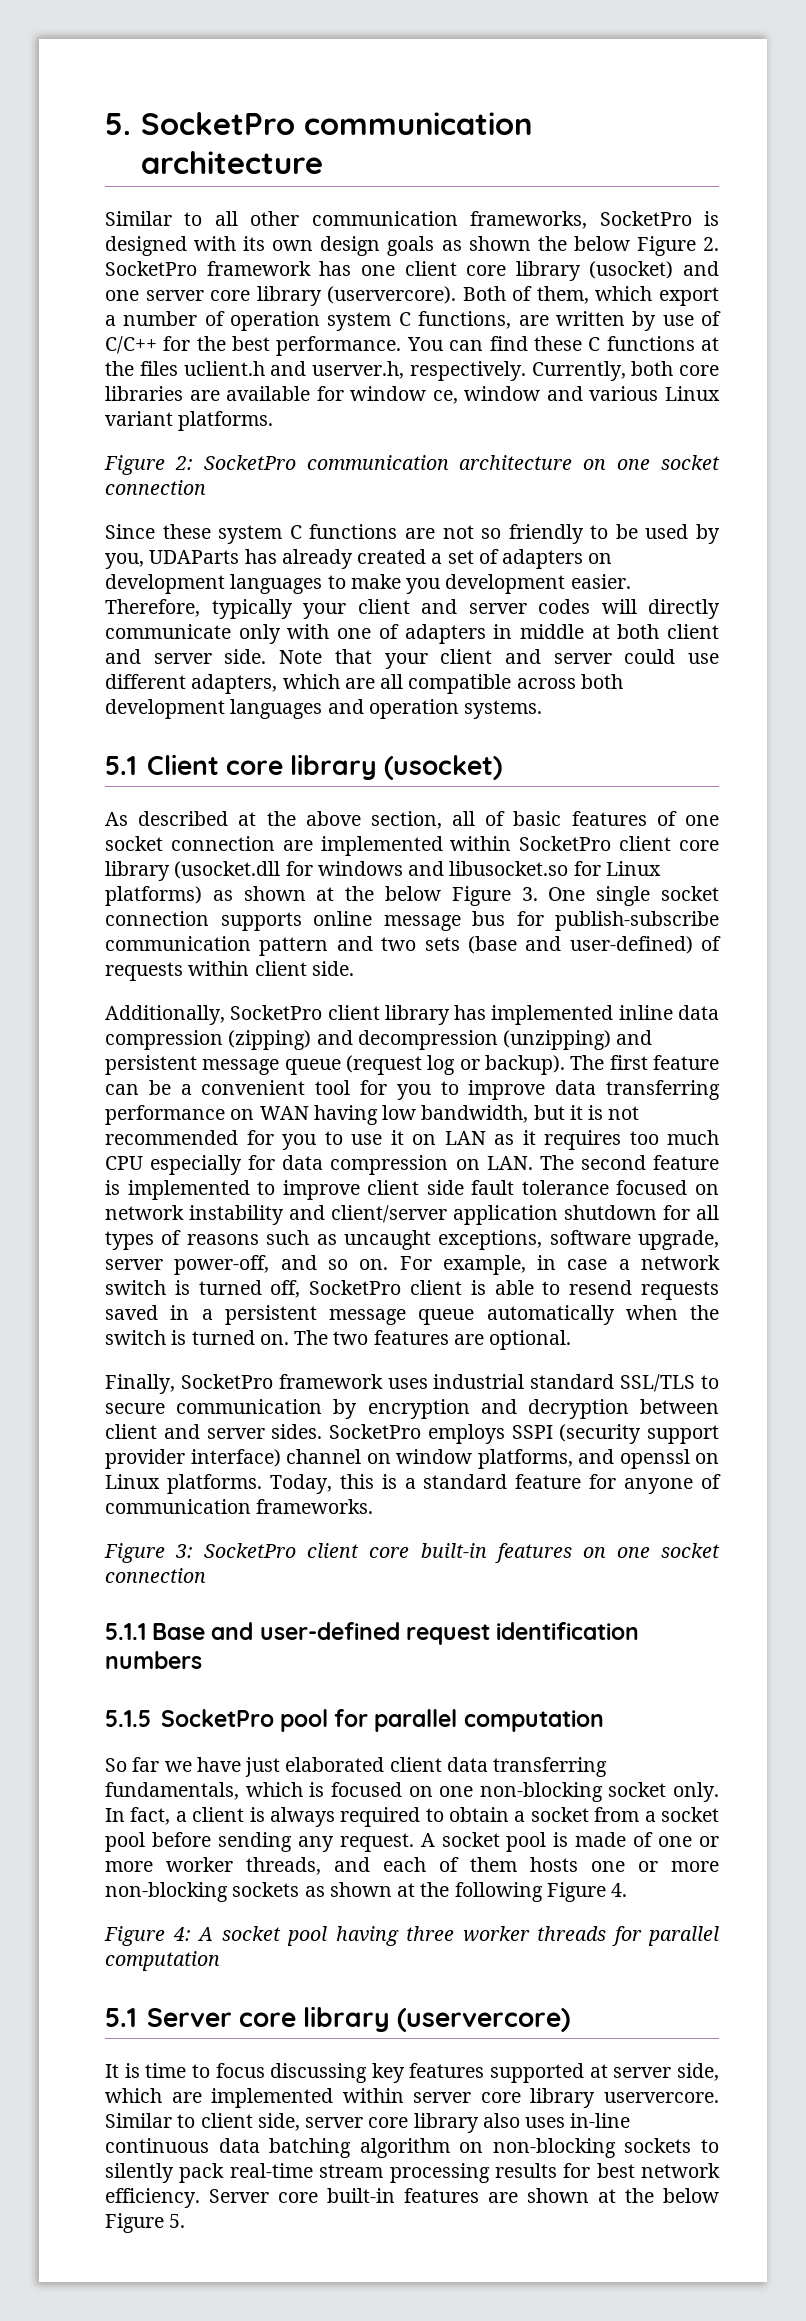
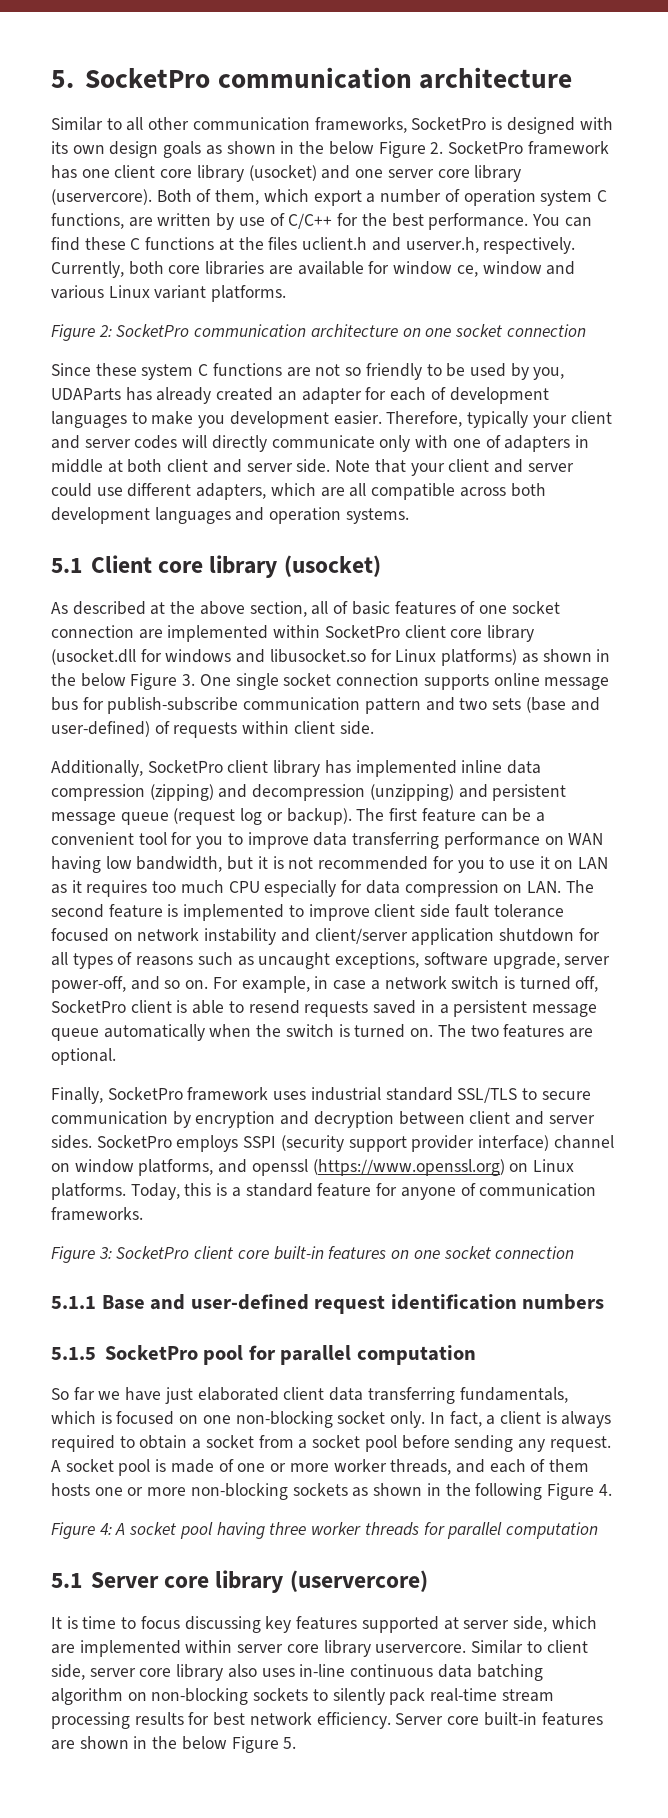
(531, 243) none -> [280,141,295,154] in
[431,549,613,569] a set of adapters on -> [277,387,446,404] an adapter for each of
[316,887,335,901] at -> [596,649,611,662] in
(690, 1459) none -> [312,1159,505,1176] (https://www.openssl.org)
[397,1883,416,1897] at -> [426,1483,441,1496] in
[598,2189,616,2203] at -> [133,1736,148,1749] in

